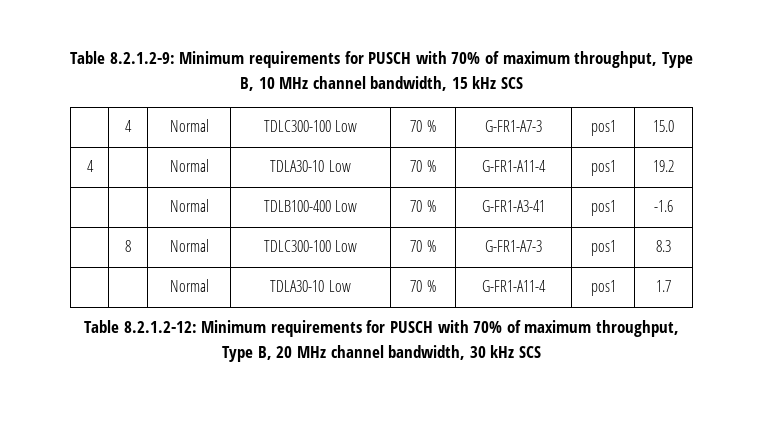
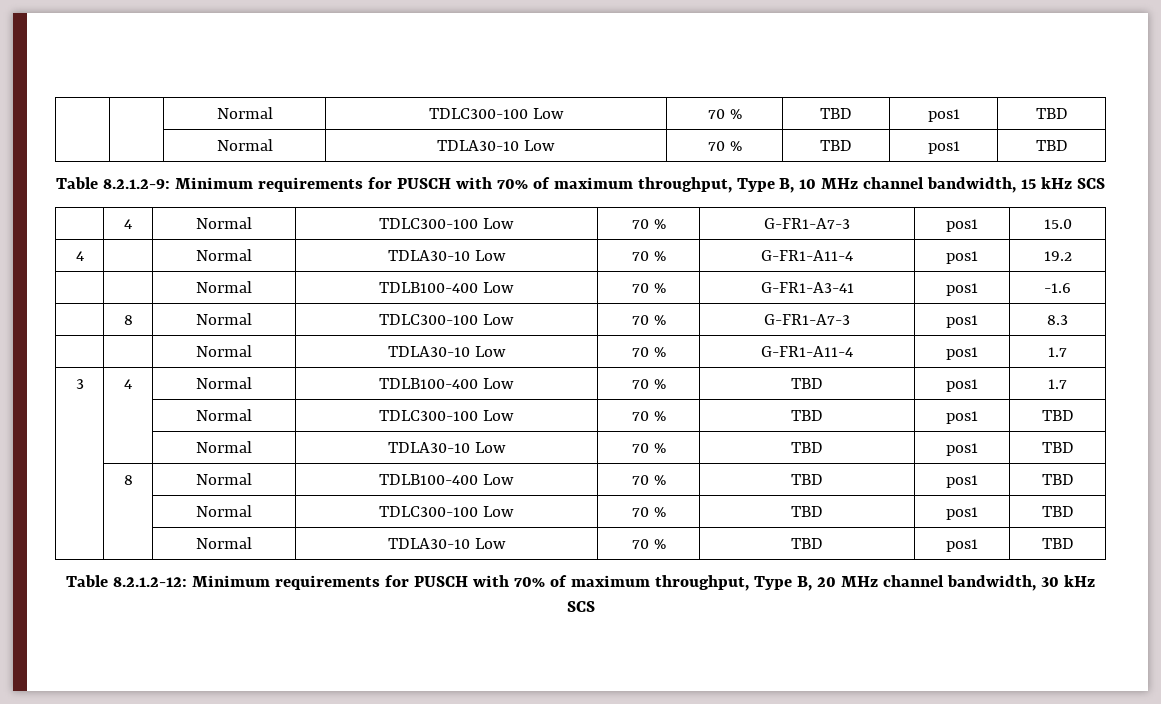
(70, 57) none -> [216,107,273,119] [428,108,564,119] [707,109,742,119] [820,108,852,119] [927,109,960,122] [1035,108,1068,119] [216,139,273,151] [437,140,555,151] [707,141,742,151] [820,140,852,151] [927,141,960,154] [1035,140,1068,151] | | Normal | TDLC300-100 Low | 70 % | TBD | pos1 | TBD // | | Normal | TDLA30-10 Low | 70 % | TBD | pos1 | TBD //
(671, 286) none -> [75,379,84,389] [124,379,132,389] [195,377,252,389] [379,378,514,389] [631,379,666,389] [791,378,823,389] [946,379,978,392] [1048,379,1067,389] [195,409,252,421] [379,410,514,421] [631,411,666,421] [791,410,823,421] [946,411,978,424] [1041,410,1074,421] [195,441,252,453] [387,442,506,453] [631,443,666,453] [791,442,823,453] [946,443,978,456] [1041,442,1074,453] [123,475,133,485] [195,473,252,485] [379,474,514,485] [631,475,666,485] [791,474,823,485] [946,475,978,488] [1041,474,1074,485] [195,505,252,517] [379,506,514,517] [631,507,666,517] [791,506,823,517] [946,507,978,520] [1041,506,1074,517] [195,537,252,549] [387,538,506,549] [631,539,666,549] [791,538,823,549] [946,539,978,552] [1041,538,1074,549] // 3 | 4 | Normal | TDLB100-400 Low | 70 % | TBD | pos1 | 1.7 // | | Normal | TDLC300-100 Low | 70 % | TBD | pos1 | TBD // | | Normal | TDLA30-10 Low | 70 % | TBD | pos1 | TBD // | 8 | Normal | TDLB100-400 Low | 70 % | TBD | pos1 | TBD // | | Normal | TDLC300-100 Low | 70 % | TBD | pos1 | TBD // | | Normal | TDLA30-10 Low | 70 % | TBD | pos1 | TBD

